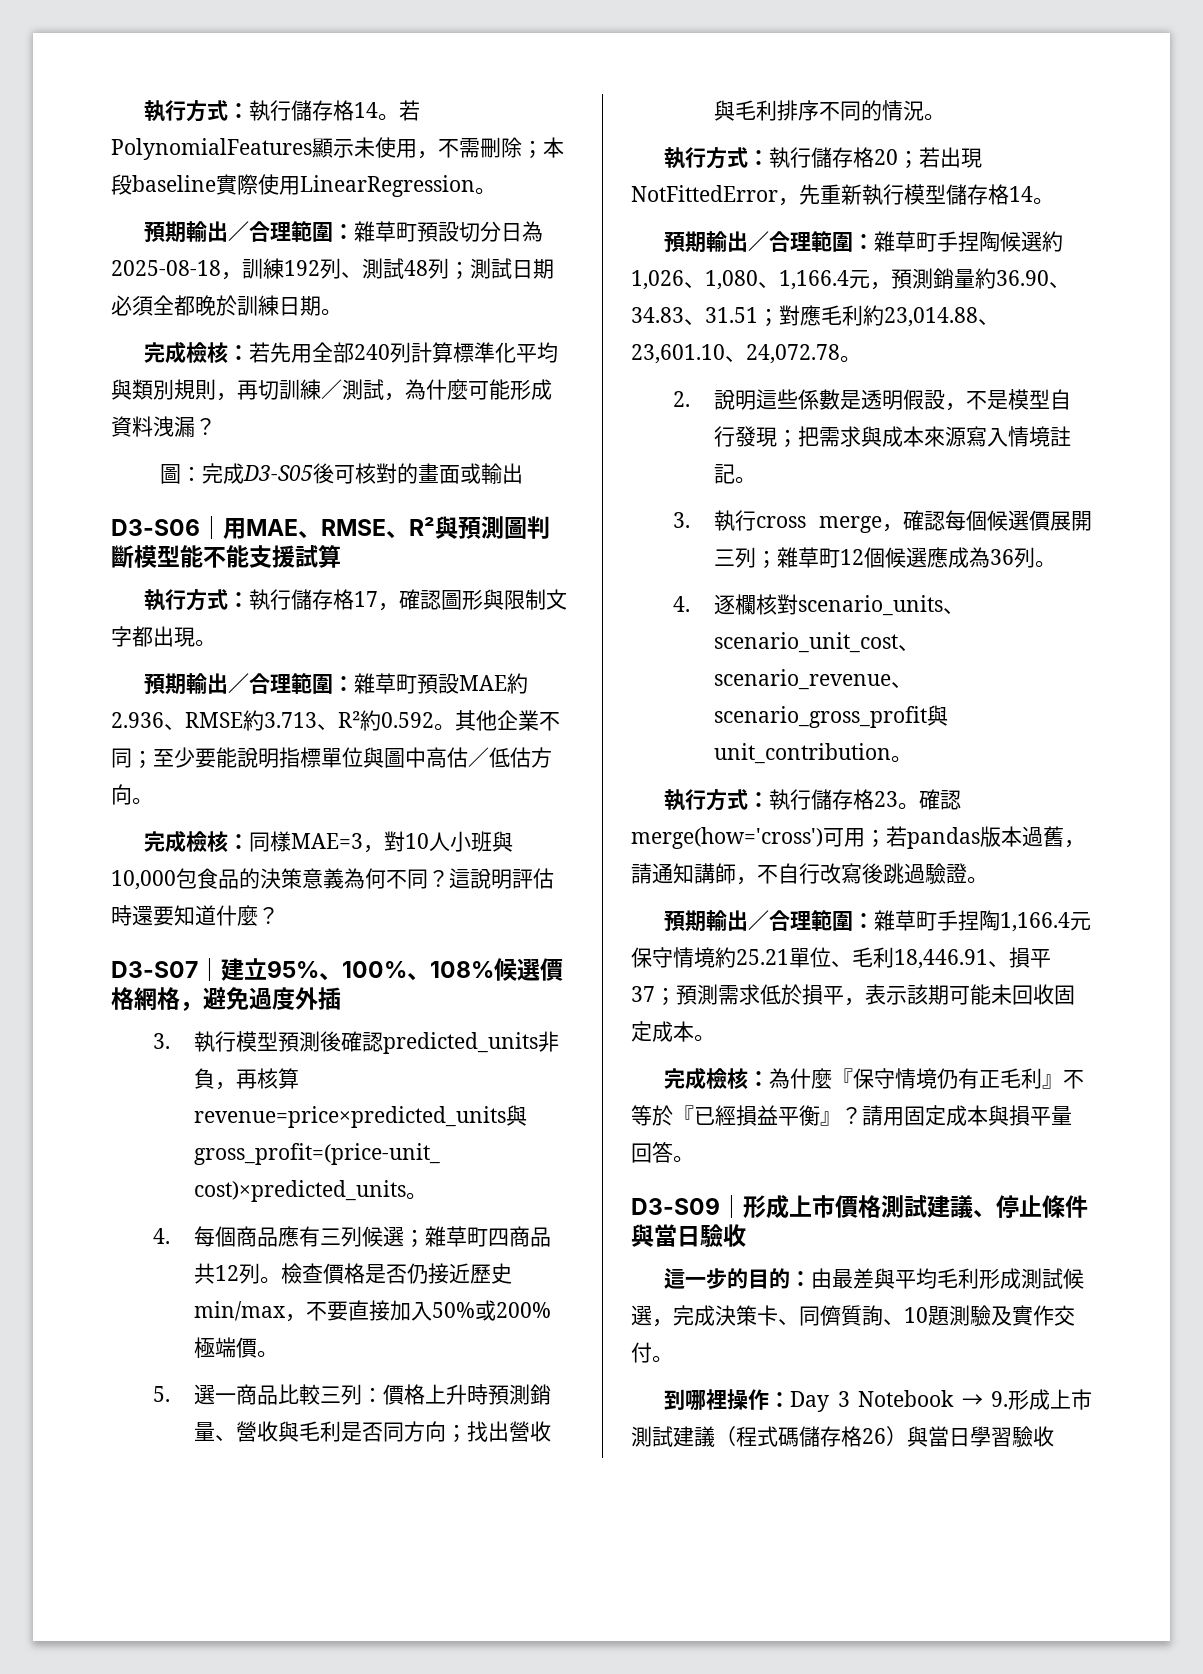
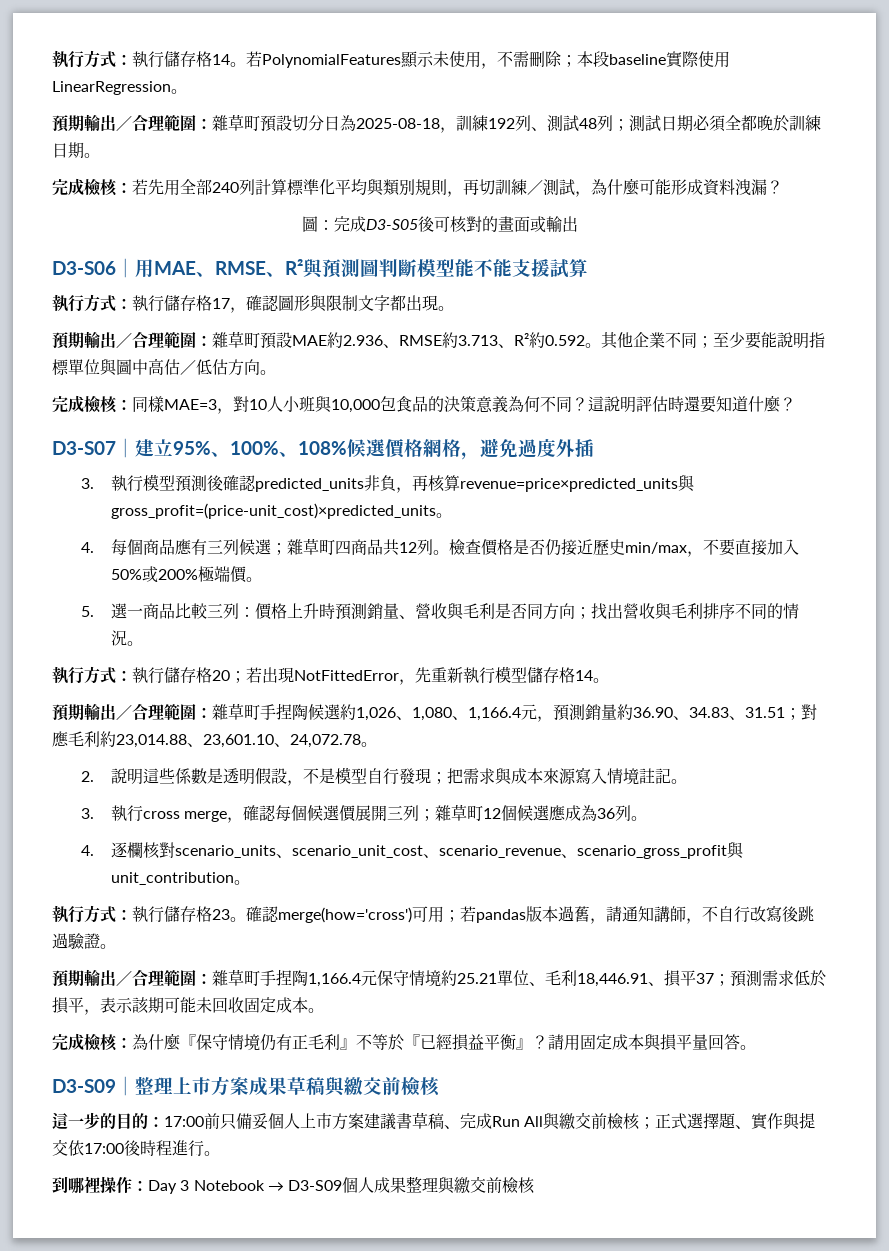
[743,1195,1088,1219] [631,1224,746,1247] [664,1268,1085,1289] [631,1305,1075,1327] [631,1342,652,1363] 形成上市價格測試建議、停止條件與當日驗收 // 這一步的目的：由最差與平均毛利形成測試候選，完成決策卡、同儕質詢、10題測驗及實作交付 -> [135,1076,440,1097] [52,1112,816,1130] [52,1139,204,1157] 整理上市方案成果草稿與繳交前檢核 // 這一步的目的：17:00前只備妥個人上市方案建議書草稿、完成Run All與繳交前檢核；正式選擇題、實作與提交依17:00後時程進行
[991,1389,1092,1410] [631,1426,1054,1448] 9.形成上市測試建議（程式碼儲存格26）與當日學習驗收 -> [288,1176,536,1194] D3-S09個人成果整理與繳交前檢核

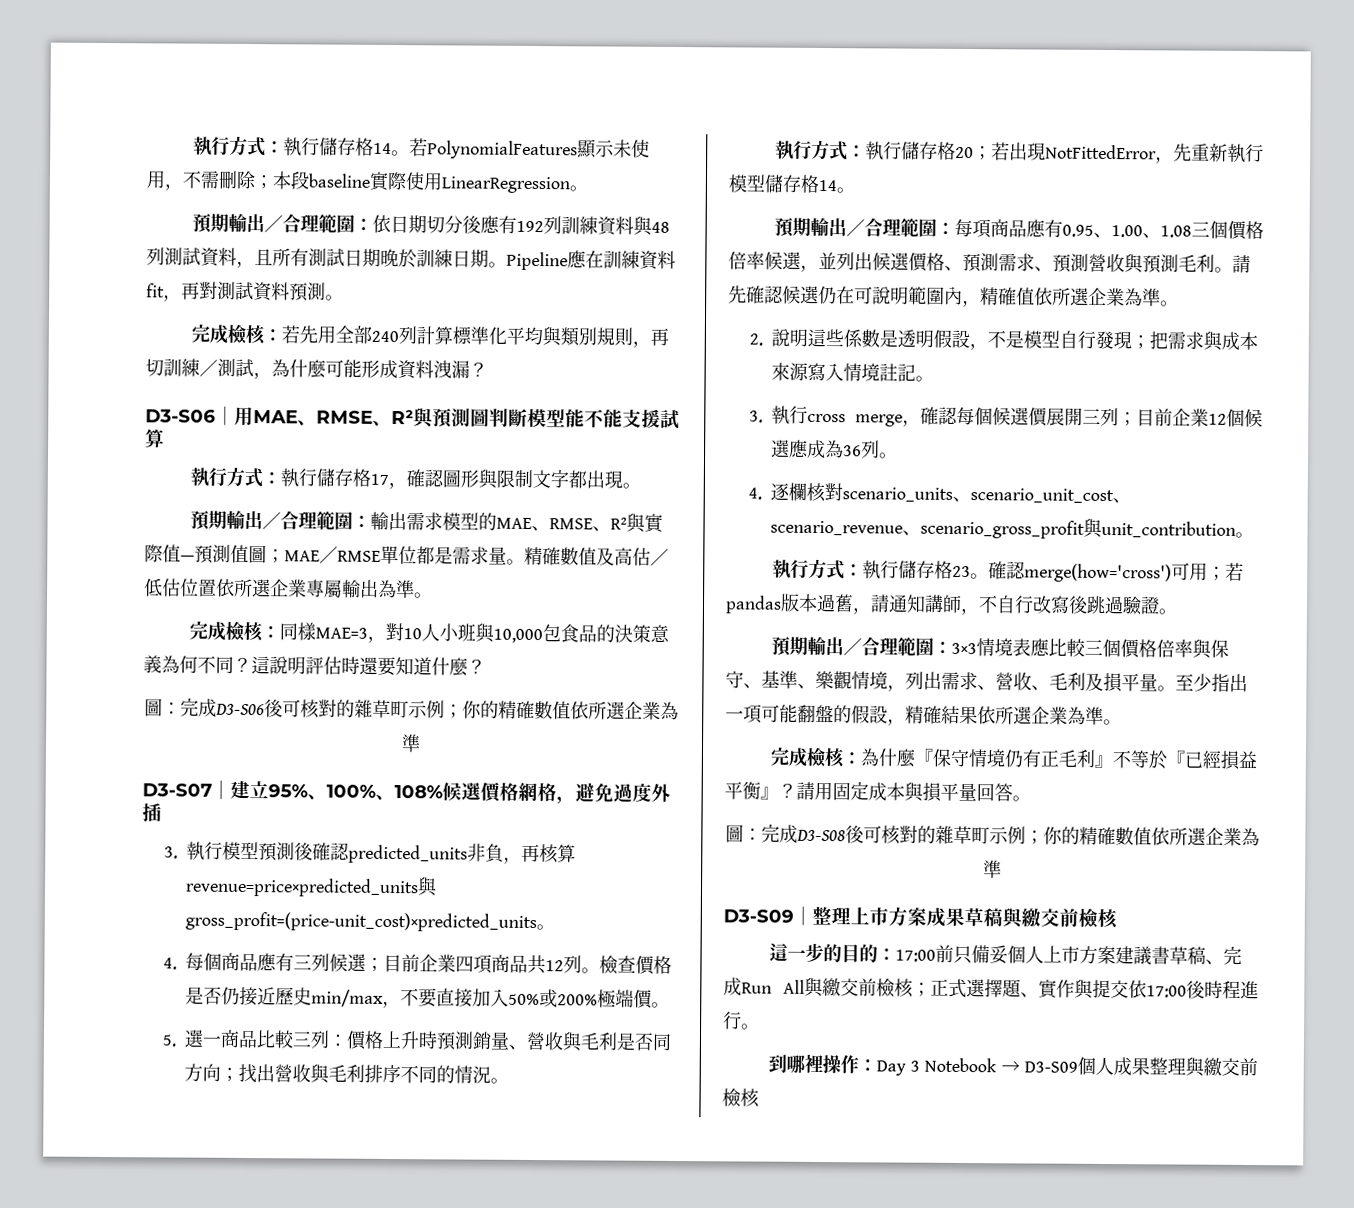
[212,114,821,133] [52,142,84,158] 雜草町預設切分日為2025-08-18，訓練192列、測試48列；測試日期必須全都晚於訓練日期 -> [371,214,670,236] [146,247,676,271] [146,281,326,302] 依日期切分後應有192列訓練資料與48列測試資料，且所有測試日期晚於訓練日期。Pipeline應在訓練資料fit，再對測試資料預測
[302,216,578,233] // 圖：完成D3-S05後可核對的畫面或輸出 -> (488, 369) none
[212,331,825,349] [52,358,260,376] 雜草町預設MAE約2.936、RMSE約3.713、R²約0.592。其他企業不同；至少要能說明指標單位與圖中高估／低估方向 -> [369,511,664,533] [144,544,669,566] [144,578,415,599] 輸出需求模型的MAE、RMSE、R²與實際值—預測值圖；MAE／RMSE單位都是需求量。精確數值及高估／低估位置依所選企業專屬輸出為準
(796, 404) none -> [143,697,679,721] [400,734,421,753] // 圖：完成D3-S06後可核對的雜草町示例；你的精確數值依所選企業為準
[286,538,351,555] 雜草町四 -> [382,954,492,974] 目前企業四項
[212,703,817,722] [52,731,361,748] 雜草町手捏陶候選約1,026、1,080、1,166.4元，預測銷量約36.90、34.83、31.51；對應毛利約23,014.88、23,601.10、24,072.78 -> [953,218,1264,240] [728,251,1251,274] [728,285,1161,308] 每項商品應有0.95、1.00、1.08三個價格倍率候選，並列出候選價格、預測需求、預測營收與預測毛利。請先確認候選仍在可說明範圍內，精確值依所選企業為準
[435,804,484,821] 雜草町 -> [1136,408,1209,427] 目前企業
[212,969,826,987] [52,997,308,1015] 雜草町手捏陶1,166.4元保守情境約25.21單位、毛利18,446.91、損平37；預測需求低於損平，表示該期可能未回收固定成本 -> [950,638,1229,659] [725,670,1248,693] [725,704,1104,726] 3×3情境表應比較三個價格倍率與保守、基準、樂觀情境，列出需求、營收、毛利及損平量。至少指出一項可能翻盤的假設，精確結果依所選企業為準
(756, 1047) none -> [724,823,1260,847] [982,860,1002,879] // 圖：完成D3-S08後可核對的雜草町示例；你的精確數值依所選企業為準

